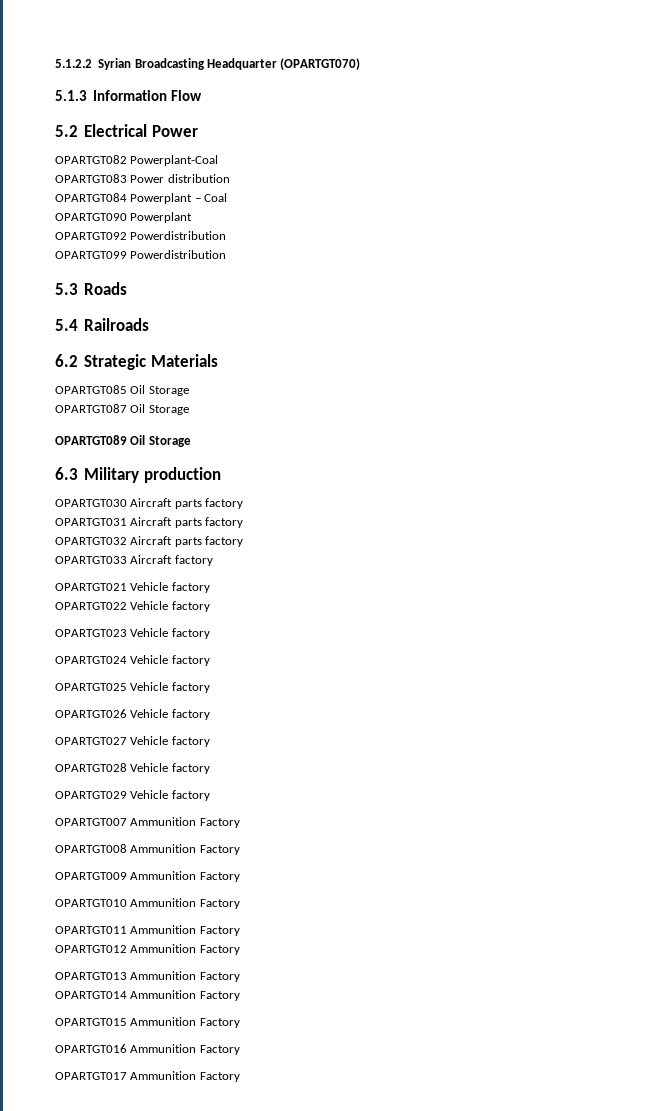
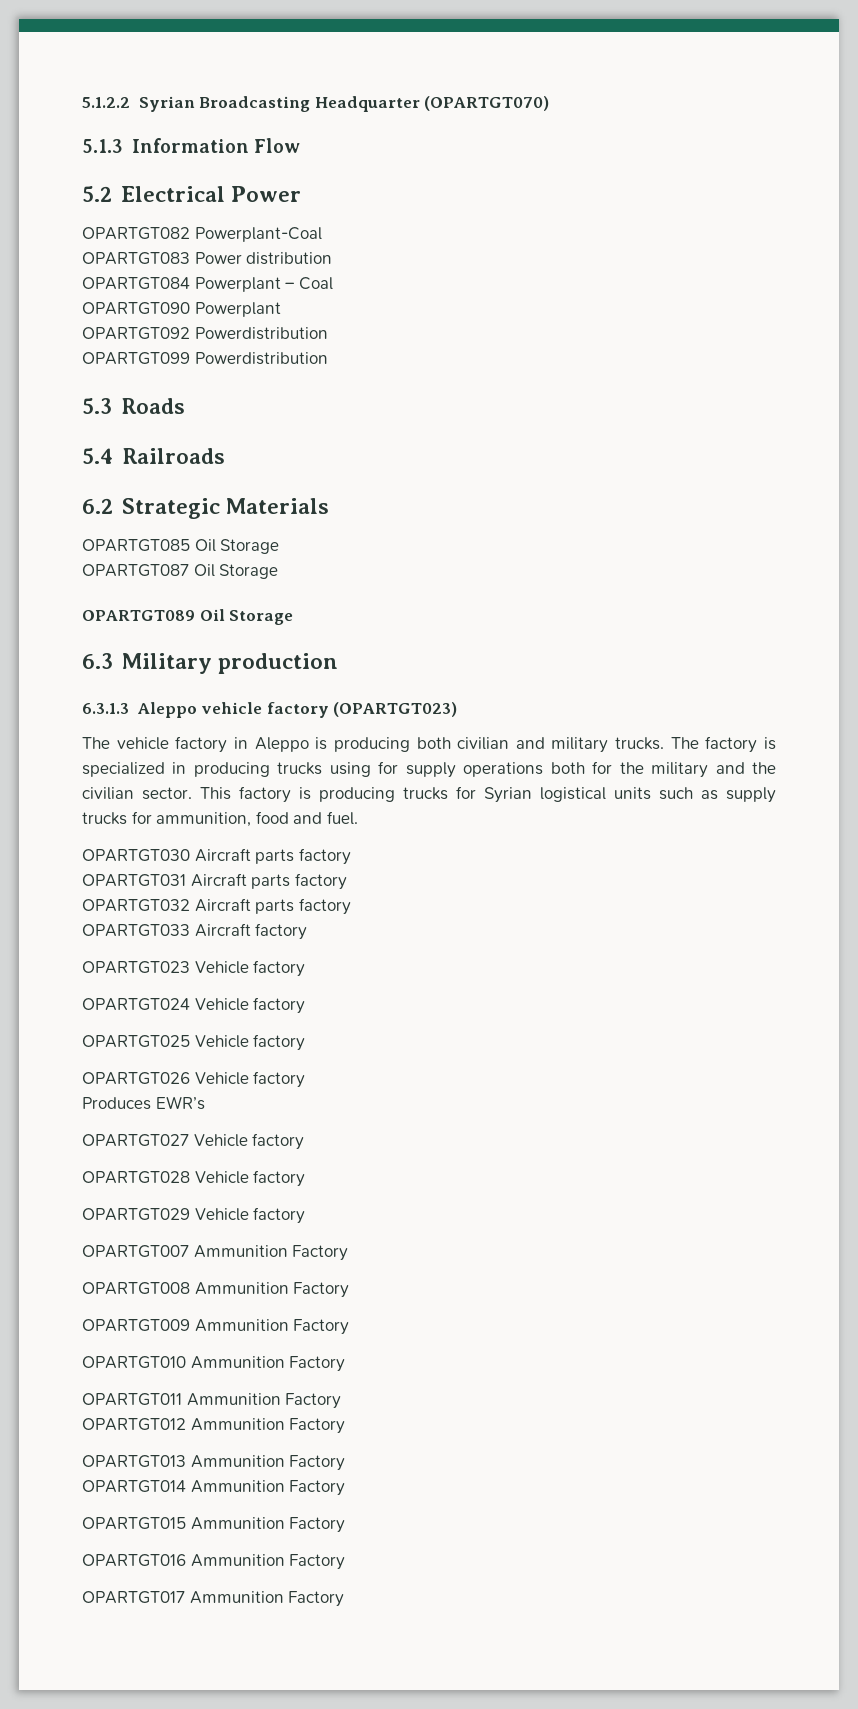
(221, 475) none -> [82,702,458,718] [82,736,776,753] [82,761,776,778] [82,786,776,803] [82,811,358,827] // 6.3.1.3 Aleppo vehicle factory (OPARTGT023) // The vehicle factory in Aleppo is producing both civilian and military trucks. The factory is specialized in producing trucks using for supply operations both for the military and the civilian sector. This factory is producing trucks for Syrian logistical units such as supply trucks for ammunition, food and fuel.
[55,582,210,593] [55,601,210,612] // OPARTGT021 Vehicle factory // OPARTGT022 Vehicle factory -> (308, 931) none
(210, 714) none -> [82,1096,205,1110] // Produces EWR’s

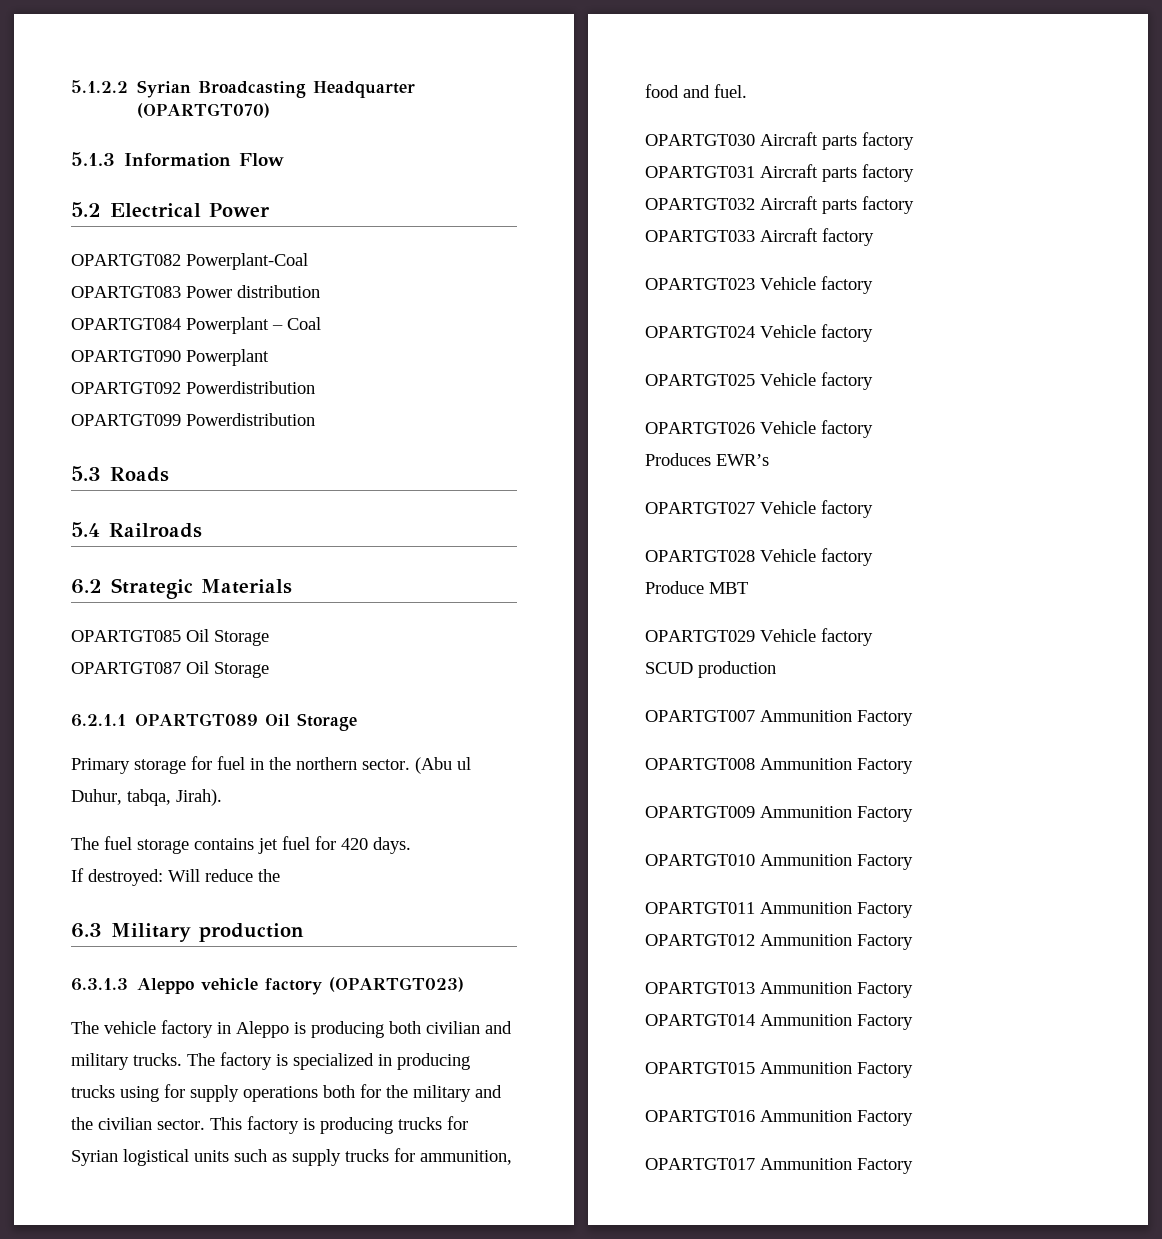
(279, 571) none -> [71,714,126,727] 6.2.1.1
(294, 617) none -> [71,756,471,774] [71,789,222,806] [71,836,411,854] [71,868,280,886] // Primary storage for fuel in the northern sector. (Abu ul Duhur, tabqa, Jirah). // The fuel storage contains jet fuel for 420 days. // If destroyed: Will reduce the
(306, 1178) none -> [645,581,748,594] // Produce MBT
(306, 1215) none -> [645,661,776,678] // SCUD production

